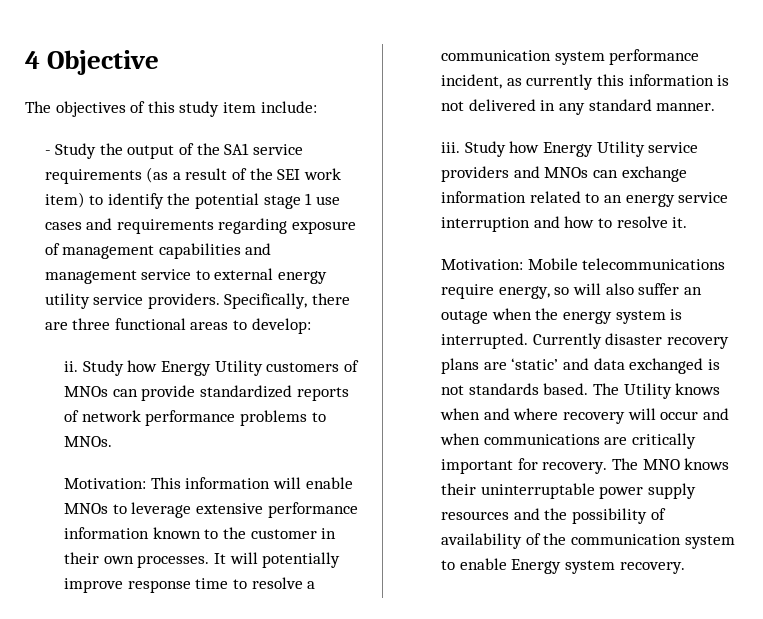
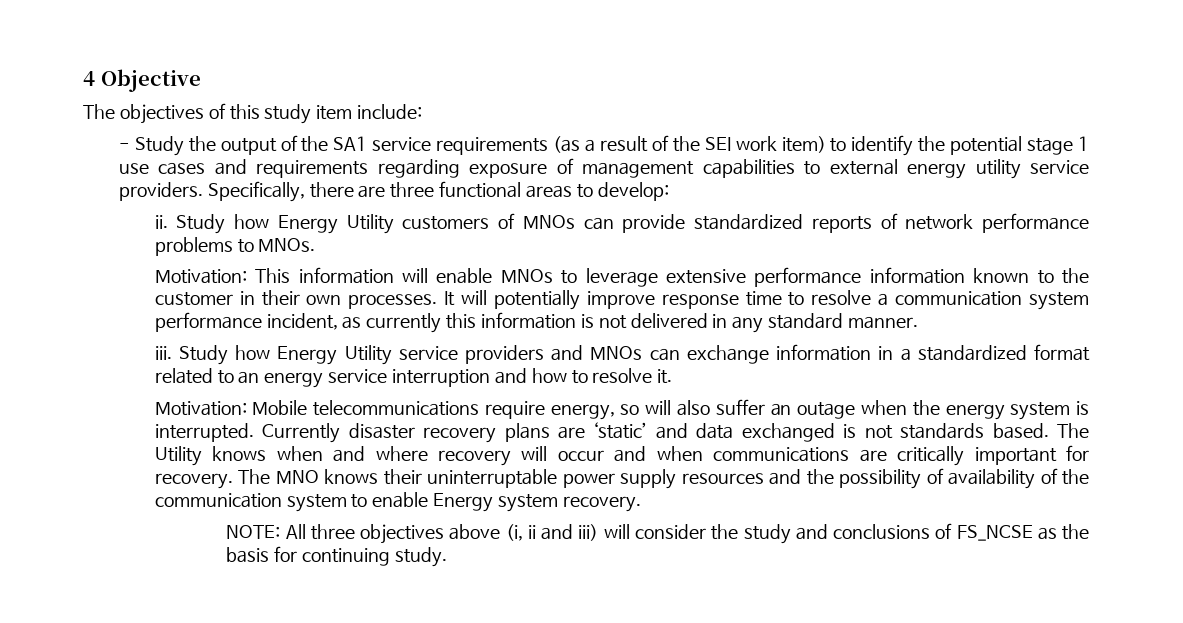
[245,243,272,255] [44,269,192,284] and management service -> (795, 168) none
(527, 197) none -> [878,344,1091,361] in a standardized format
(685, 568) none -> [226,523,1089,544] [226,546,448,567] // NOTE: All three objectives above (i, ii and iii) will consider the study and conclusions of FS_NCSE as the basis for continuing study.

